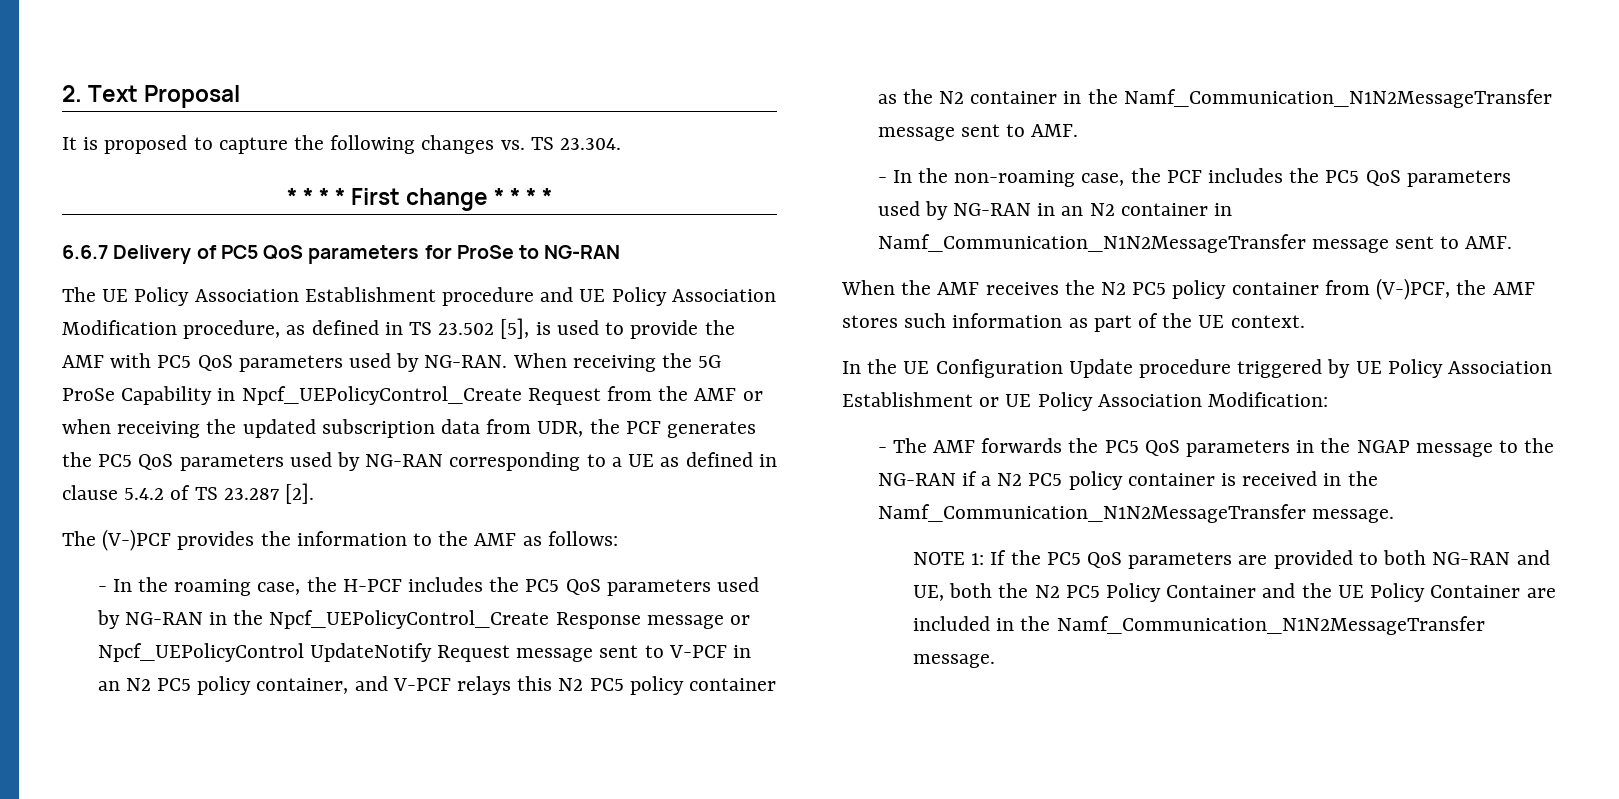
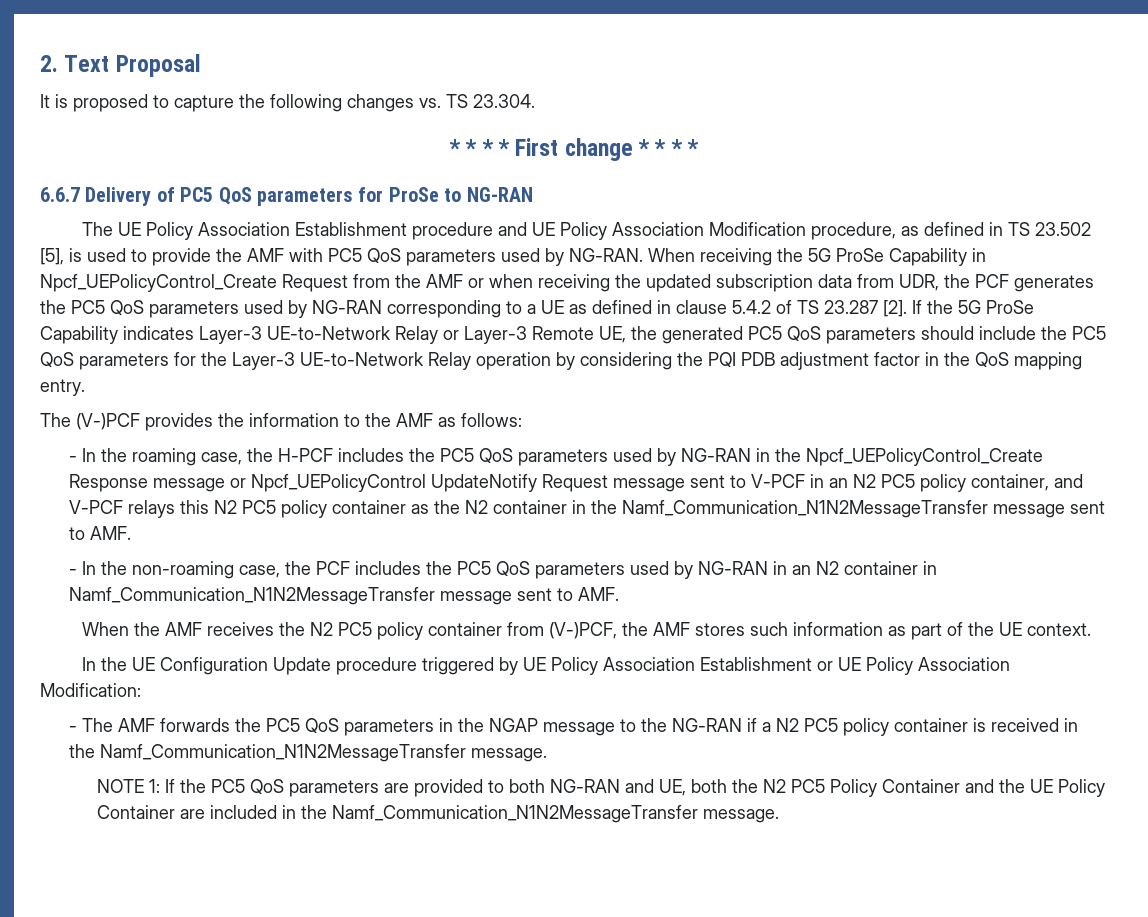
(315, 493) none -> [912,300,1034,314] [40,326,1106,344] [40,352,1082,370] [40,379,85,396] If the 5G ProSe Capability indicates Layer-3 UE-to-Network Relay or Layer-3 Remote UE, the generated PC5 QoS parameters should include the PC5 QoS parameters for the Layer-3 UE-to-Network Relay operation by considering the PQI PDB adjustment factor in the QoS mapping entry.

